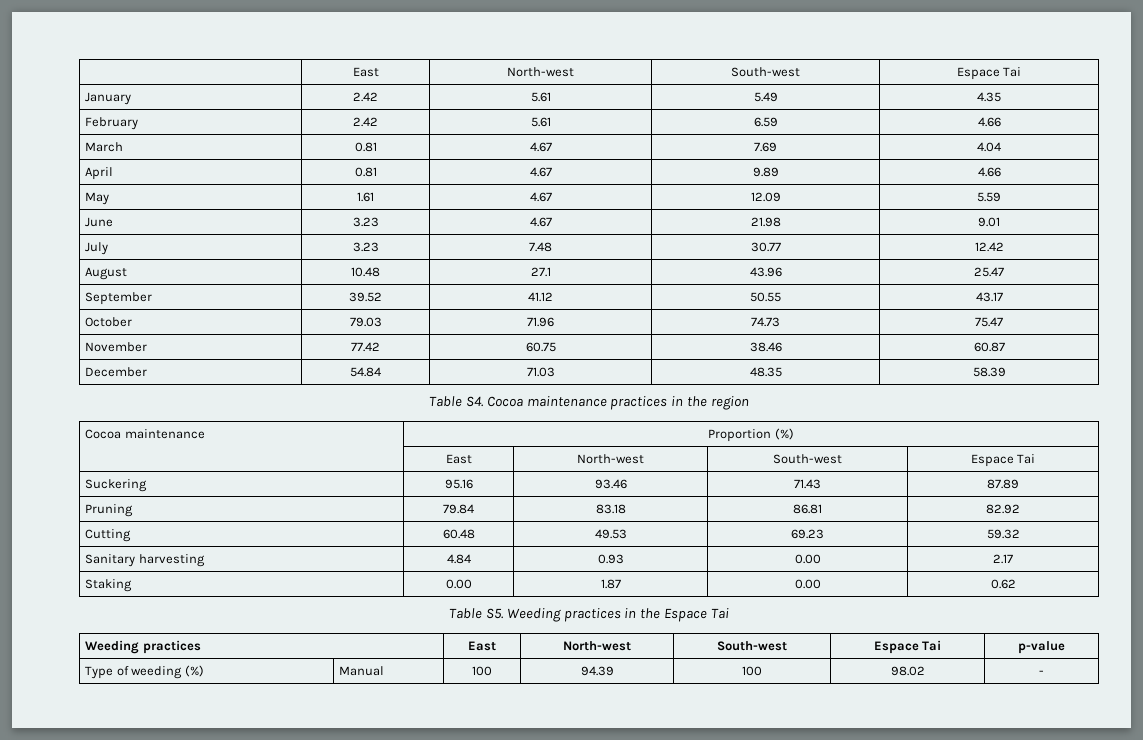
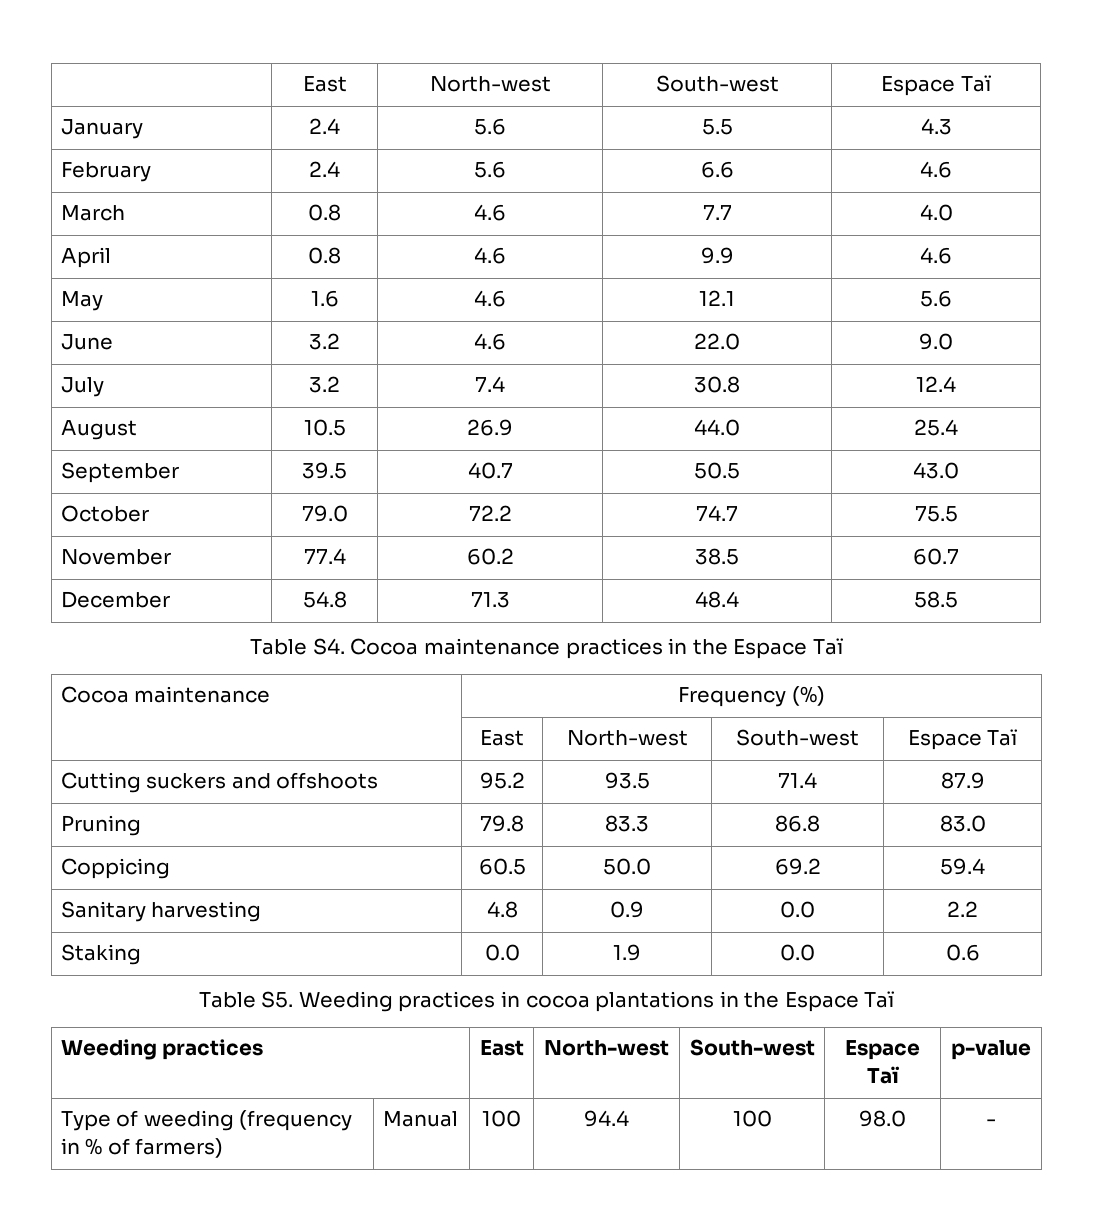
[352,67,379,77] [507,67,574,77] [731,67,800,77] [956,67,1022,80] | East | North-west | South-west | Espace Tai -> [302,76,347,92] [429,76,551,92] [655,75,779,92] [881,75,992,96] | East | North-west | South-west | Espace Taï
[353,92,378,102] [530,92,551,102] [753,92,778,102] [977,92,1001,102] [85,117,139,130] [353,117,378,127] [530,117,551,127] [753,117,778,127] [977,117,1001,127] [85,142,124,152] [354,142,377,152] [529,142,552,152] [754,142,777,152] [977,142,1001,152] [85,167,114,180] [354,167,377,177] [529,167,552,177] [752,167,779,177] [977,167,1001,177] [85,192,110,205] [357,192,374,202] [529,192,552,202] [750,192,781,202] [977,192,1001,202] [85,217,114,227] [352,217,379,227] [529,217,552,227] [750,217,781,227] [978,217,1000,227] [85,242,109,255] [352,242,379,252] [529,242,552,252] [750,242,781,252] [974,242,1004,252] [85,267,128,280] [351,267,380,277] [530,267,551,277] [749,267,782,277] [974,267,1004,277] [85,292,153,305] [349,292,382,302] [528,292,553,302] [750,292,781,302] [975,292,1003,302] [85,317,133,327] [349,317,382,327] [527,317,554,327] [751,317,780,327] [975,317,1003,327] [85,342,148,352] [351,342,380,352] [525,342,556,352] [749,342,782,352] [973,342,1005,352] [85,367,148,377] [350,367,381,377] [526,367,555,377] [749,367,782,377] [972,367,1006,377] 2.42 | 5.61 | 5.49 | 4.35 // February | 2.42 | 5.61 | 6.59 | 4.66 // March | 0.81 | 4.67 | 7.69 | 4.04 // April | 0.81 | 4.67 | 9.89 | 4.66 // May | 1.61 | 4.67 | 12.09 | 5.59 // June | 3.23 | 4.67 | 21.98 | 9.01 // July | 3.23 | 7.48 | 30.77 | 12.42 // August | 10.48 | 27.1 | 43.96 | 25.47 // September | 39.52 | 41.12 | 50.55 | 43.17 // October | 79.03 | 71.96 | 74.73 | 75.47 // November | 77.42 | 60.75 | 38.46 | 60.87 // December | 54.84 | 71.03 | 48.35 | 58.39 -> [309,118,340,134] [474,118,506,135] [701,119,733,135] [920,118,952,135] [60,162,151,182] [309,161,340,177] [474,161,506,178] [700,161,734,178] [920,161,952,178] [60,205,125,221] [308,204,341,221] [474,204,506,221] [702,205,732,220] [919,204,953,221] [60,247,111,268] [308,247,341,264] [474,247,506,264] [700,247,734,264] [920,247,952,264] [60,291,103,311] [310,290,339,307] [474,290,506,307] [699,290,735,306] [920,290,952,307] [60,334,113,350] [309,333,340,350] [474,333,506,350] [694,333,740,350] [919,333,953,350] [60,377,104,397] [309,376,340,393] [475,376,505,392] [694,376,740,393] [916,376,956,392] [60,420,137,440] [303,419,346,436] [467,419,513,436] [694,419,740,436] [914,419,958,436] [60,462,179,483] [302,462,347,479] [467,462,513,479] [694,462,740,479] [913,462,959,479] [60,505,149,522] [301,505,348,522] [468,505,512,521] [696,505,738,521] [914,506,958,522] [60,549,171,565] [303,548,346,564] [466,548,514,565] [695,548,739,565] [913,548,959,565] [60,591,170,608] [302,591,347,608] [470,592,510,608] [695,591,739,608] [914,591,958,608] 2.4 | 5.6 | 5.5 | 4.3 // February | 2.4 | 5.6 | 6.6 | 4.6 // March | 0.8 | 4.6 | 7.7 | 4.0 // April | 0.8 | 4.6 | 9.9 | 4.6 // May | 1.6 | 4.6 | 12.1 | 5.6 // June | 3.2 | 4.6 | 22.0 | 9.0 // July | 3.2 | 7.4 | 30.8 | 12.4 // August | 10.5 | 26.9 | 44.0 | 25.4 // September | 39.5 | 40.7 | 50.5 | 43.0 // October | 79.0 | 72.2 | 74.7 | 75.5 // November | 77.4 | 60.2 | 38.5 | 60.7 // December | 54.8 | 71.3 | 48.4 | 58.5
[711,396,750,410] region -> [733,638,844,659] Espace Taï
[708,429,772,442] Proportion -> [678,687,787,707] Frequency
[1017,454,1036,464] [85,479,148,492] [444,479,473,489] [594,479,627,489] [794,479,821,489] [987,479,1019,489] [85,504,134,517] [443,504,474,514] [595,504,626,514] [793,504,822,514] [986,504,1020,514] [85,529,132,542] [442,529,475,539] [594,529,627,539] [791,529,824,539] [986,529,1020,539] [85,554,205,567] [446,554,471,564] [597,554,624,564] [794,554,821,564] [993,554,1013,564] [85,579,133,592] [445,579,472,589] [600,579,621,589] [794,579,821,589] [990,579,1016,589] Tai // Suckering | 95.16 | 93.46 | 71.43 | 87.89 // Pruning | 79.84 | 83.18 | 86.81 | 82.92 // Cutting | 60.48 | 49.53 | 69.23 | 59.32 // Sanitary harvesting | 4.84 | 0.93 | 0.00 | 2.17 // Staking | 0.00 | 1.87 | 0.00 | 0.62 -> [987,729,1019,746] [60,772,379,793] [479,772,525,789] [604,772,650,789] [778,772,817,788] [940,772,985,789] [60,815,141,836] [480,815,524,832] [605,815,649,832] [775,815,820,832] [939,815,986,832] [60,858,170,879] [478,858,526,875] [603,858,651,875] [774,858,821,875] [940,858,985,875] [60,901,262,922] [486,901,518,918] [610,901,644,918] [780,901,815,918] [947,901,978,917] [60,944,141,965] [484,944,520,961] [613,944,641,961] [780,944,815,961] [945,944,980,961] Taï // Cutting suckers and offshoots | 95.2 | 93.5 | 71.4 | 87.9 // Pruning | 79.8 | 83.3 | 86.8 | 83.0 // Coppicing | 60.5 | 50.0 | 69.2 | 59.4 // Sanitary harvesting | 4.8 | 0.9 | 0.0 | 2.2 // Staking | 0.0 | 1.9 | 0.0 | 0.6
[640,608,730,622] the Espace Tai -> [525,991,896,1012] cocoa plantations in the Espace Taï
[922,640,942,651] Tai -> [866,1066,900,1084] Taï
[184,665,204,677] (%) -> [239,1110,353,1131] [60,1138,224,1158] (frequency in % of farmers)
[580,666,614,676] [742,666,762,676] [890,666,925,676] 94.39 | 100 | 98.02 -> [584,1110,629,1127] [732,1110,772,1127] [859,1110,906,1127] 94.4 | 100 | 98.0

